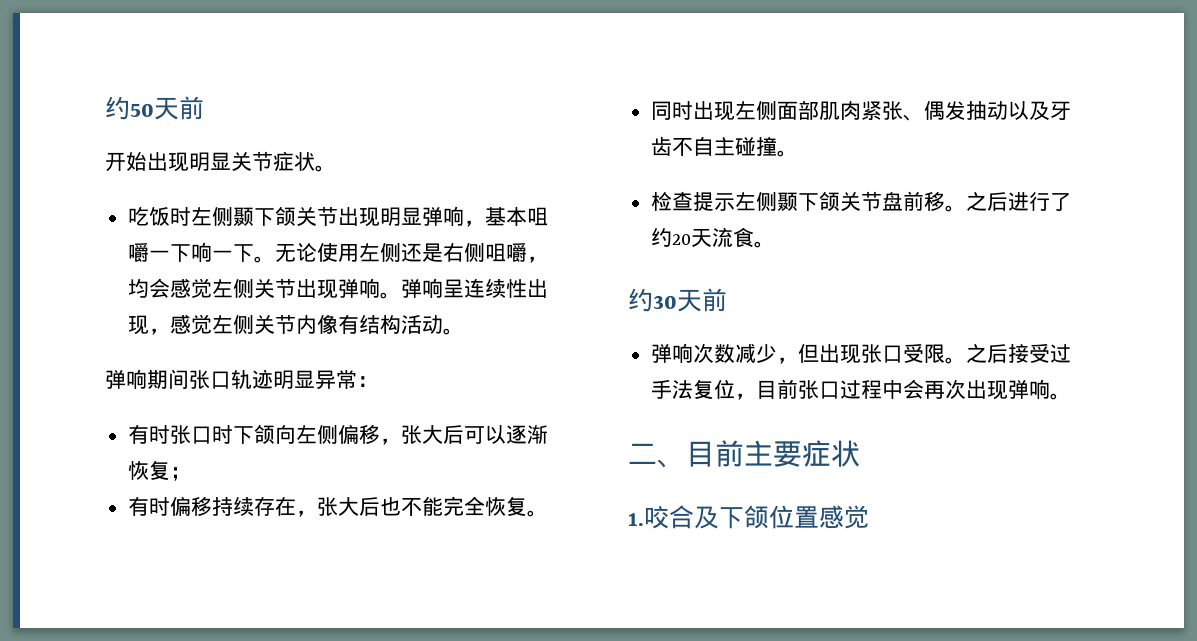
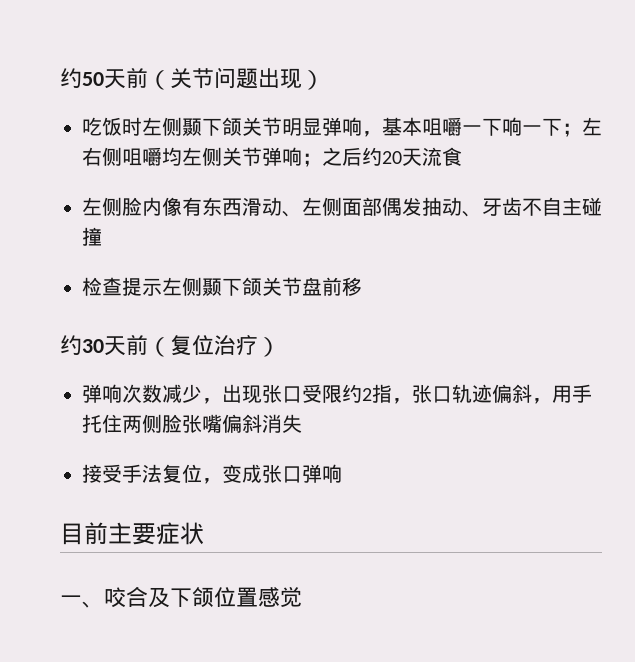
[105,151,336,172] // 开始出现明显关节症状。 -> [148,67,324,90] （关节问题出现）
[338,207,381,227] 出现 -> (282, 126) none
[254,242,549,263] [128,278,549,299] [128,314,465,335] [105,369,378,390] [128,424,549,445] [128,460,192,481] [128,496,549,517] [651,100,925,121] 。无论使用左侧还是右侧咀嚼，均会感觉左侧关节出现弹响。弹响呈连续性出现，感觉左侧关节内像有结构活动。 // 弹响期间张口轨迹明显异常： // 有时张口时下颌向左侧偏移，张大后可以逐渐恢复； // 有时偏移持续存在，张大后也不能完全恢复。 // 同时出现左侧面部肌肉紧张、 -> [562,117,602,137] [82,147,462,167] [82,197,382,217] ；左右侧咀嚼均左侧关节弹响；之后约20天流食 // 左侧脸内像有东西滑动、左侧面部
[1008,101,1051,120] 以及 -> [462,211,482,217] 、
[777,150,799,157] 。 -> (102, 236) none
[945,192,1072,212] [651,227,776,248] 。之后进行了约20天流食。 -> (362, 286) none
(727, 300) none -> [148,335,280,357] （复位治疗）
[798,344,820,363] 但 -> (222, 401) none
[945,344,1072,364] [651,379,1072,400] [628,443,686,468] 。之后接受过手法复位，目前张口过程中会再次出现弹响。 // 二、 -> [342,384,592,404] [82,414,302,433] [82,464,342,484] 约2指，张口轨迹偏斜，用手托住两侧脸张嘴偏斜消失 // 接受手法复位，变成张口弹响 //
[628,513,644,526] 1. -> [60,595,104,608] 一、

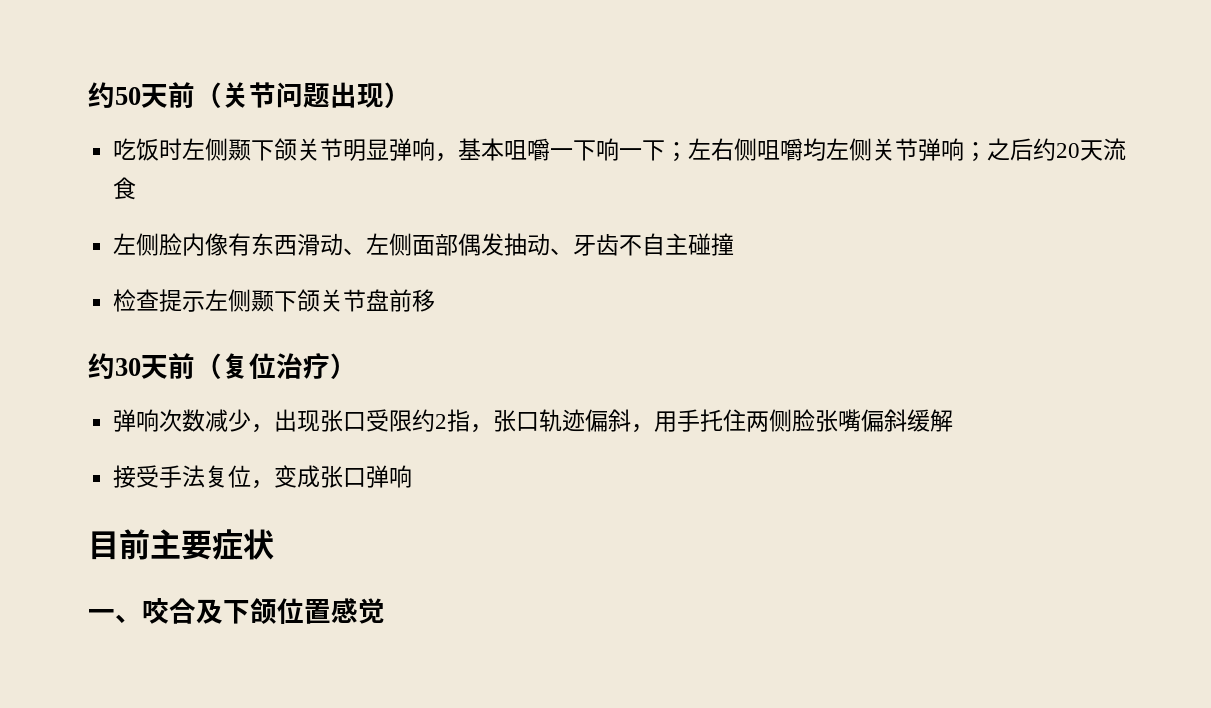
[262,414,302,433] 消失 -> [907,409,954,432] 缓解

